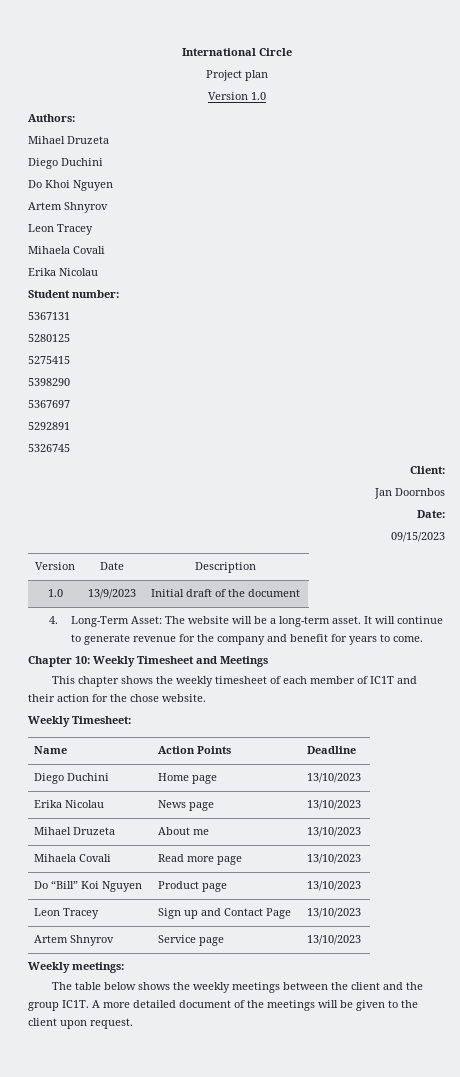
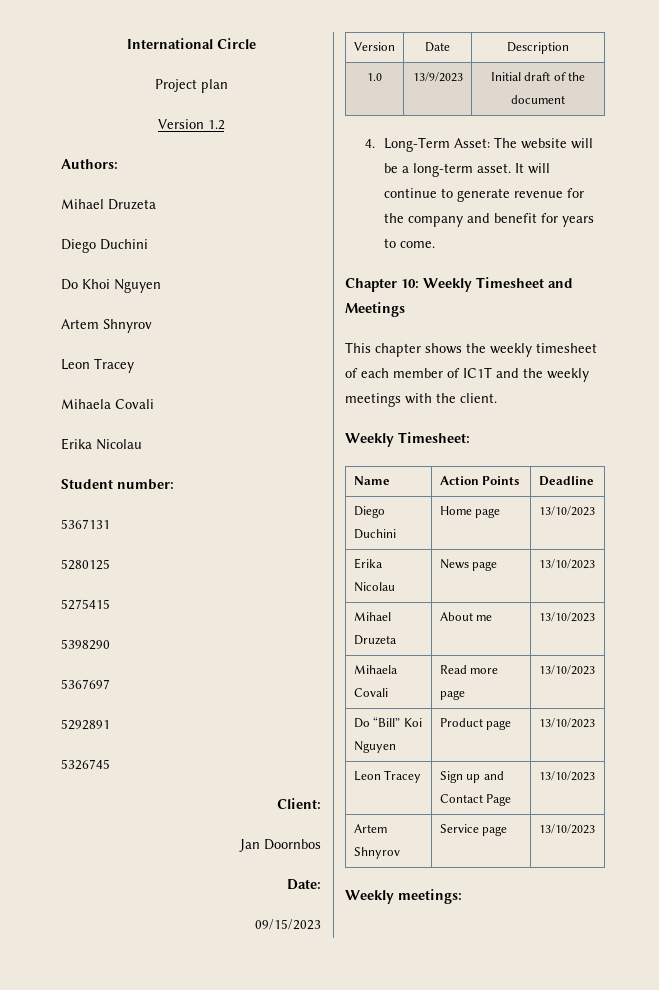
[250,92,266,100] 1.0 -> [207,120,225,130] 1.2
[28,694,206,702] their action for the chose website. -> [523,368,589,382] [345,393,497,407] the weekly meetings with the client.
[51,982,423,993] [28,1000,418,1011] [28,1018,133,1029] // The table below shows the weekly meetings between the client and the group IC1T. A more detailed document of the meetings will be given to the client upon request. -> (462, 896) none

